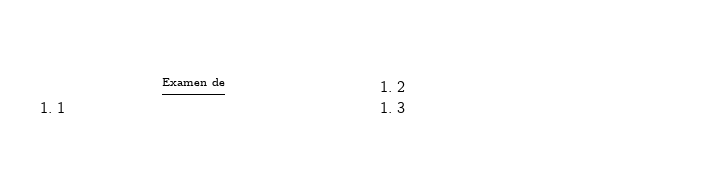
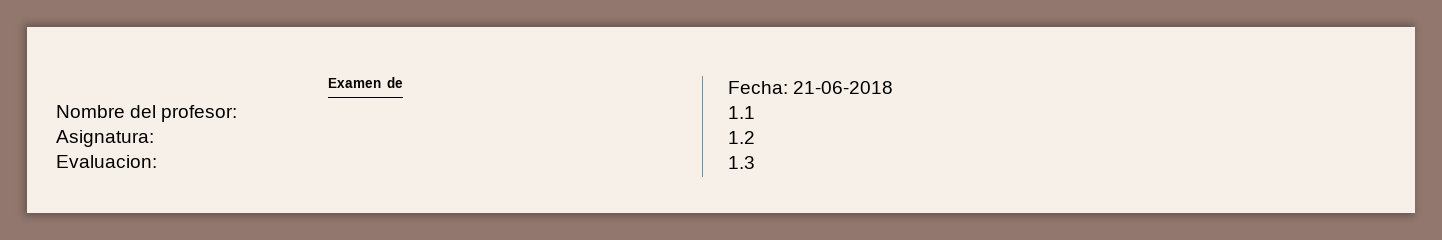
[40,102,65,113] [380,81,405,92] [380,102,405,113] 1. 1 // 1. 2 // 1. 3 -> [56,105,238,122] [56,130,154,147] [56,155,157,168] [728,81,894,94] [728,106,755,119] [728,131,755,144] [728,156,755,169] Nombre del profesor: // Asignatura: // Evaluacion: // Fecha: 21-06-2018 // 1.1 // 1.2 // 1.3

